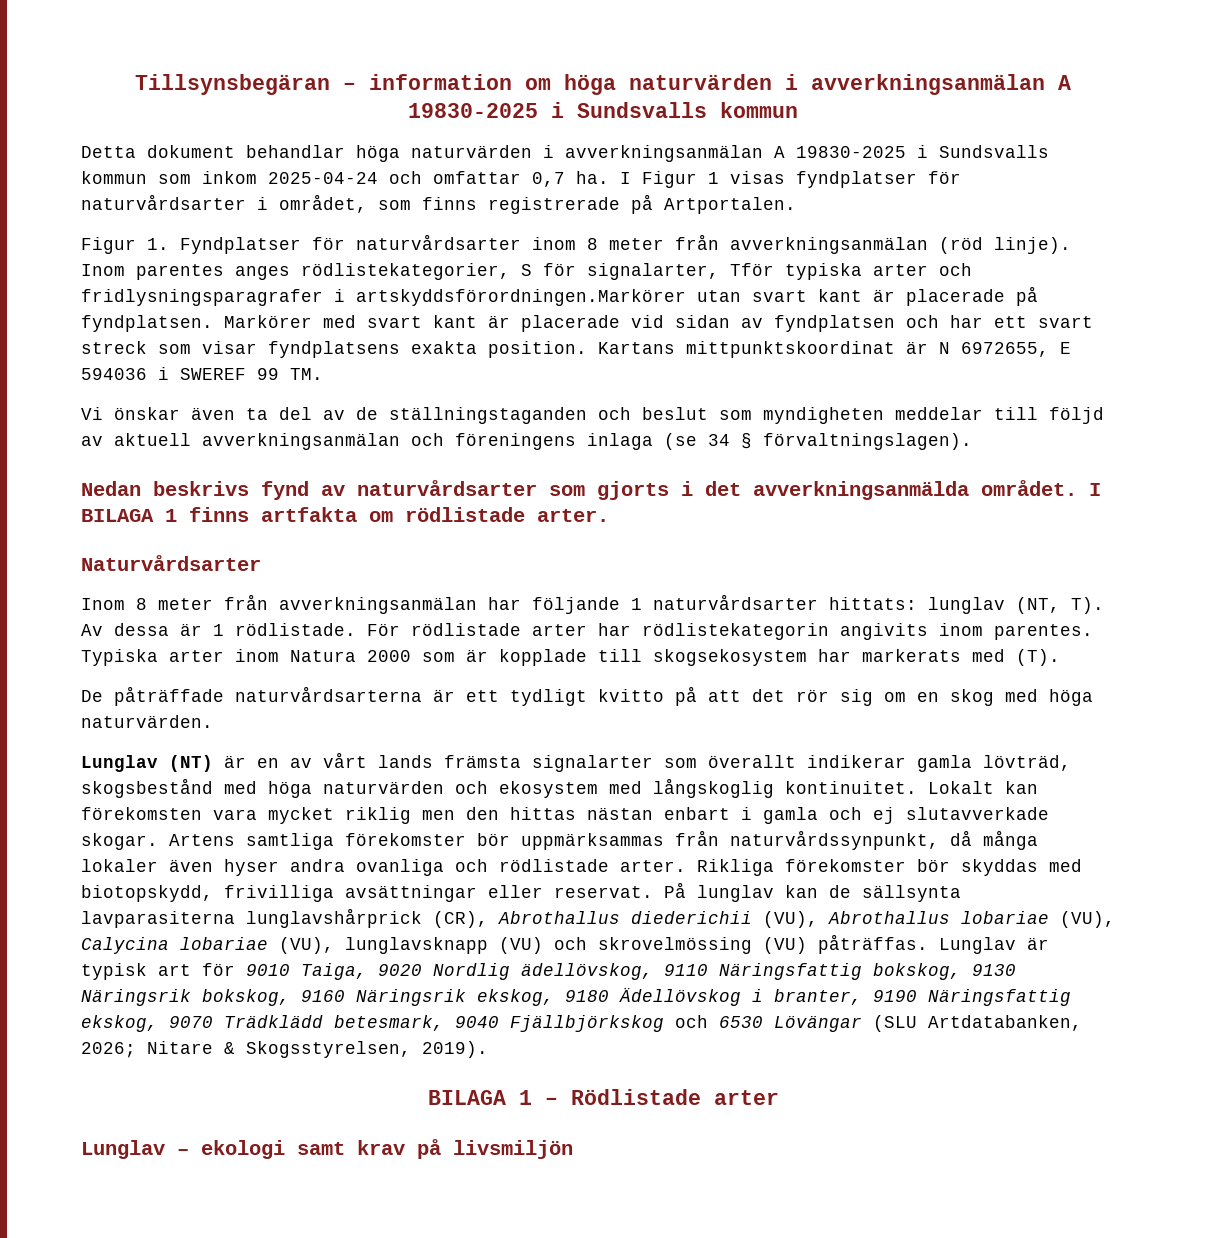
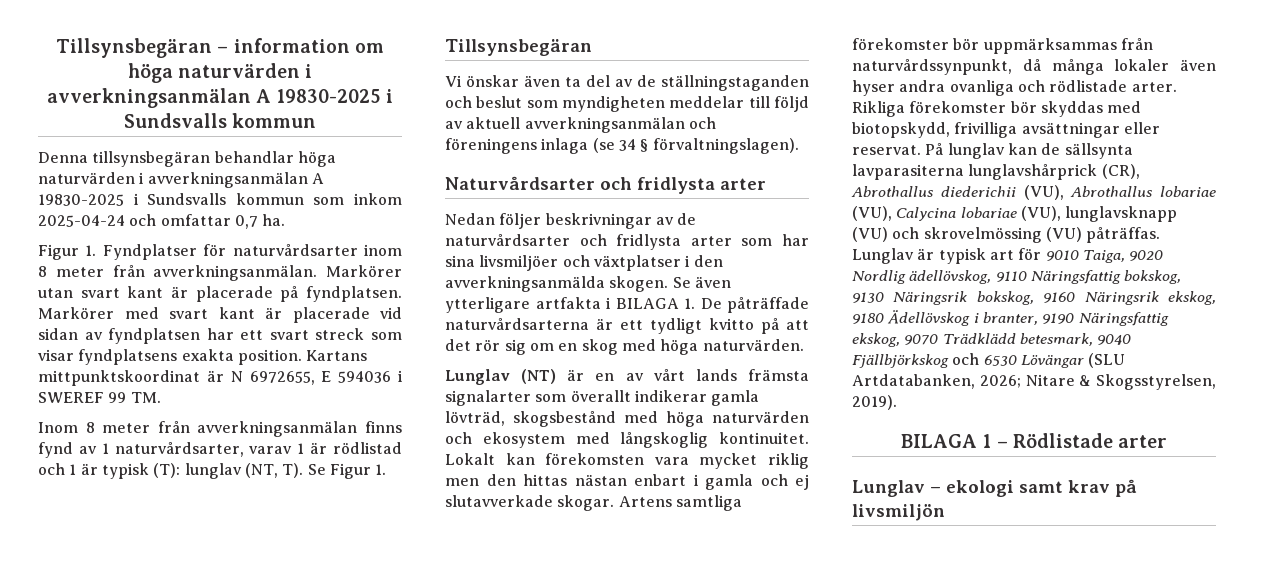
[81,145,235,158] Detta dokument -> [38,151,211,167] Denna tillsynsbegäran
[620,171,961,188] [81,194,796,214] I Figur 1 visas fyndplatser för naturvårdsarter i området, som finns registrerade på Artportalen. -> (286, 220) none
[730,237,1071,254] [81,263,972,280] [81,289,686,306] avverkningsanmälan (röd linje). Inom parentes anges rödlistekategorier, S för signalarter, Tför typiska arter och fridlysningsparagrafer i artskyddsförordningen.Markörer -> [153,265,402,281] avverkningsanmälan. Markörer
[906,315,939,328] och -> (201, 336) none
(323, 374) none -> [38,421,402,437] [38,442,402,458] [38,463,387,479] [445,39,592,56] // Inom 8 meter från avverkningsanmälan finns fynd av 1 naturvårdsarter, varav 1 är rödlistad och 1 är typisk (T): lunglav (NT, T). Se Figur 1. // Tillsynsbegäran
[81,480,1101,500] [81,507,609,522] [81,555,261,571] [81,594,1104,614] [81,623,1093,640] [81,649,1060,666] Nedan beskrivs fynd av naturvårdsarter som gjorts i det avverkningsanmälda området. I BILAGA 1 finns artfakta om rödlistade arter. // Naturvårdsarter // Inom 8 meter från avverkningsanmälan har följande 1 naturvårdsarter hittats: lunglav (NT, T). Av dessa är 1 rödlistade. För rödlistade arter har rödlistekategorin angivits inom parentes. Typiska arter inom Natura 2000 som är kopplade till skogsekosystem har markerats med (T). // -> [445,176,766,194] [445,213,697,229] [445,234,809,250] [445,255,723,271] [445,276,731,292] [445,297,695,313] Naturvårdsarter och fridlysta arter // Nedan följer beskrivningar av de naturvårdsarter och fridlysta arter som har sina livsmiljöer och växtplatser i den avverkningsanmälda skogen. Se även ytterligare artfakta i BILAGA 1.

